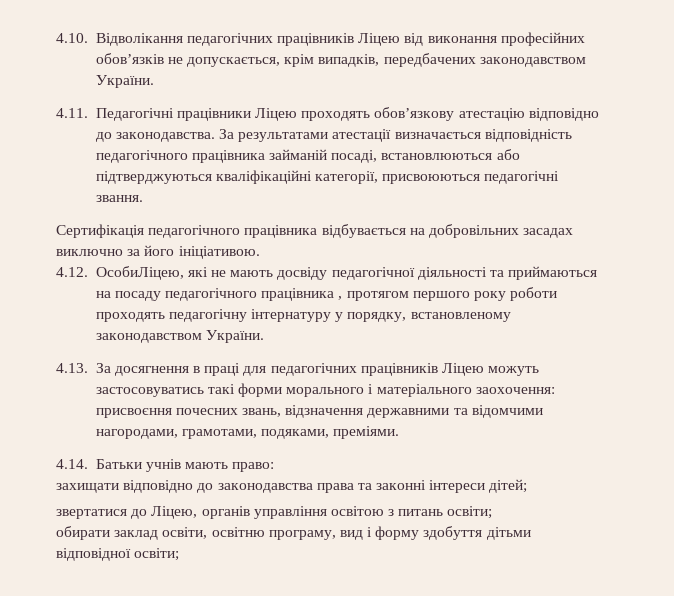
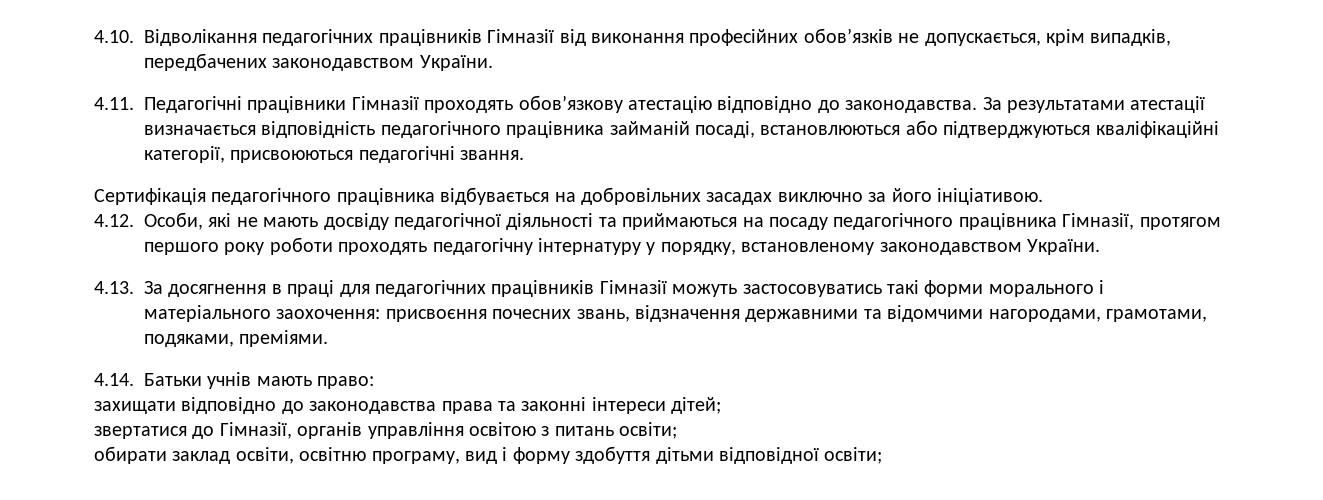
[358,33,401,46] Ліцею -> [487,29,555,43] Гімназії
[255,108,298,121] Ліцею -> [351,96,419,110] Гімназії
[95,266,184,280] ОсобиЛіцею, -> [144,212,203,230] Особи,
[338,296,343,300] , -> [1062,213,1135,230] Гімназії,
[442,363,485,376] Ліцею -> [599,280,667,294] Гімназії
[151,506,198,519] Ліцею, -> [219,422,292,439] Гімназії,

